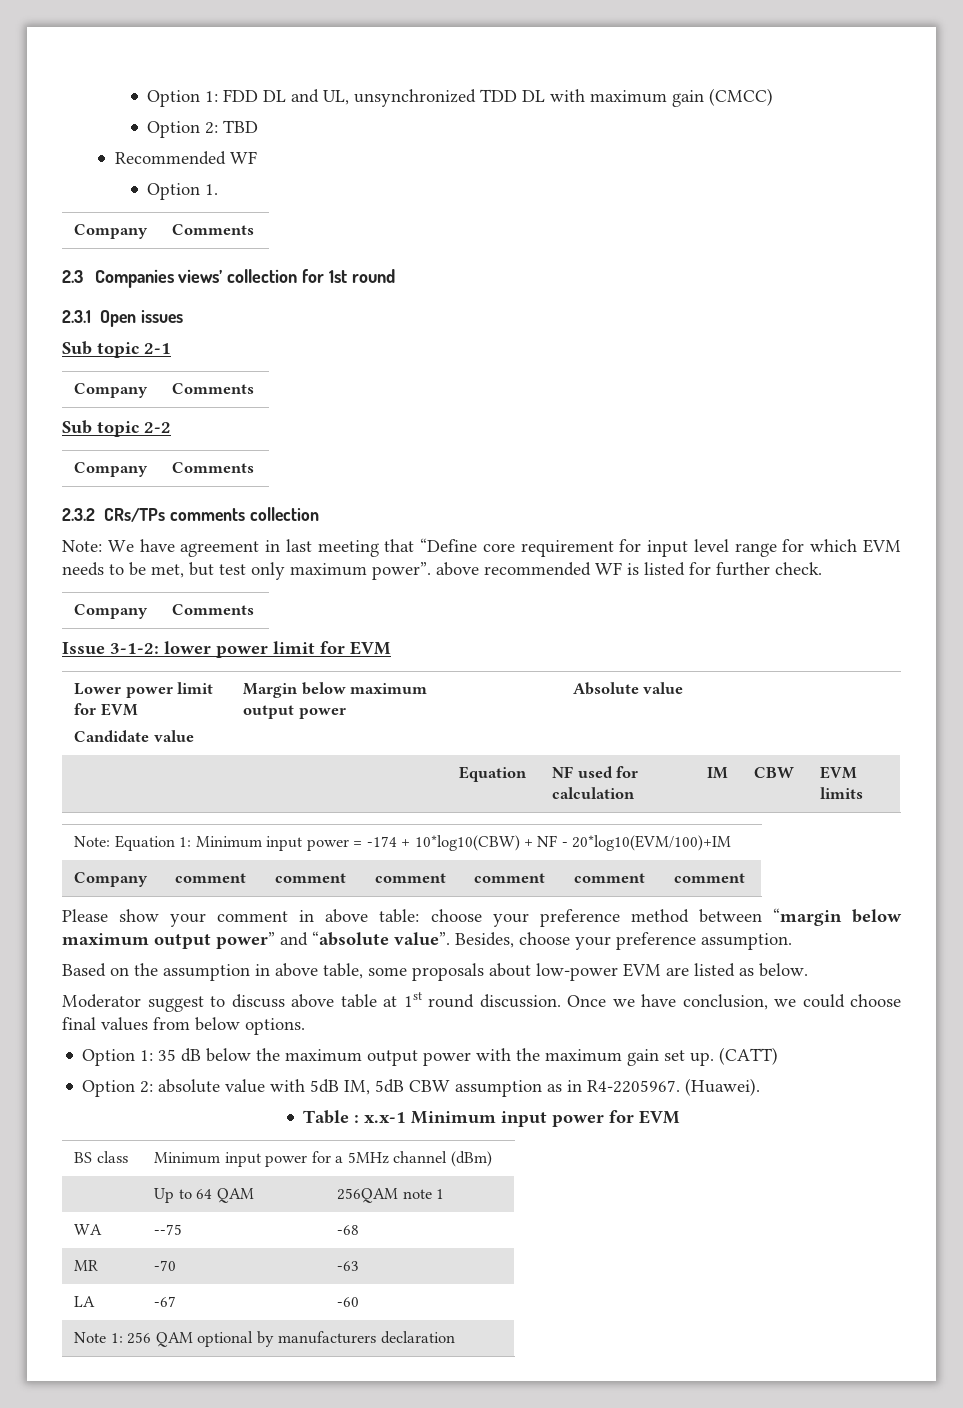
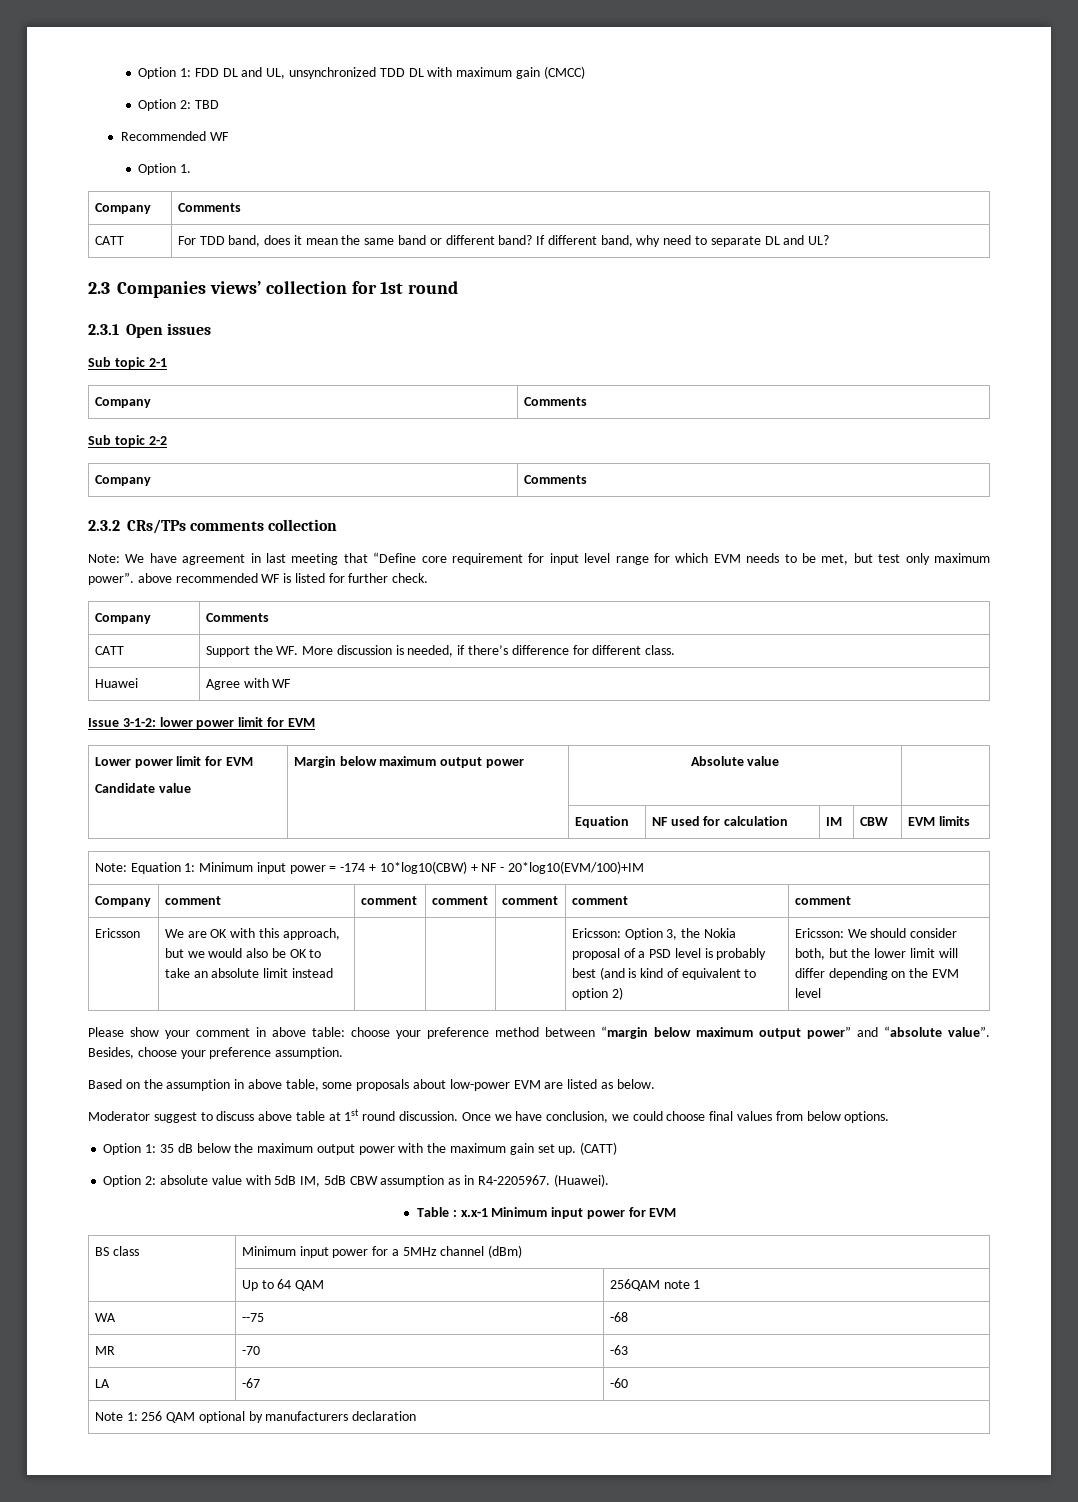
(255, 229) none -> [94,236,124,245] [177,235,830,247] // CATT | For TDD band, does it mean the same band or different band? If different band, why need to separate DL and UL?
(255, 609) none -> [94,646,124,655] [205,645,676,657] [94,678,138,688] [205,678,292,690] // CATT | Support the WF. More discussion is needed, if there’s difference for different class. // Huawei | Agree with WF
(746, 878) none -> [94,928,140,938] [164,928,340,940] [164,948,322,958] [164,968,333,978] [571,928,736,940] [571,948,767,960] [571,967,757,980] [571,987,623,1000] [794,928,958,938] [794,948,958,960] [794,968,959,980] [794,988,821,998] // Ericsson | We are OK with this approach, but we would also be OK to take an absolute limit instead | | | | Ericsson: Option 3, the Nokia proposal of a PSD level is probably best (and is kind of equivalent to option 2) | Ericsson: We should consider both, but the lower limit will differ depending on the EVM level

